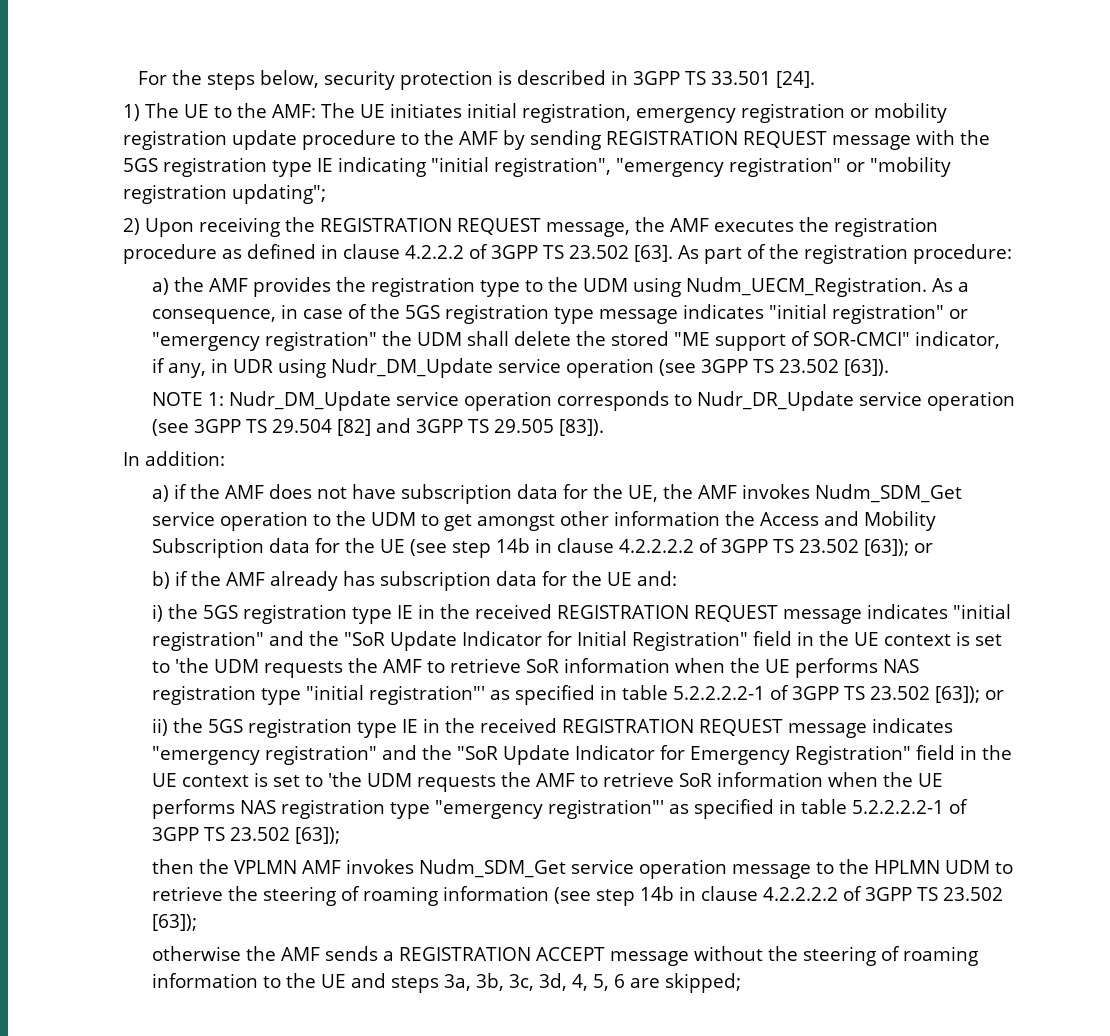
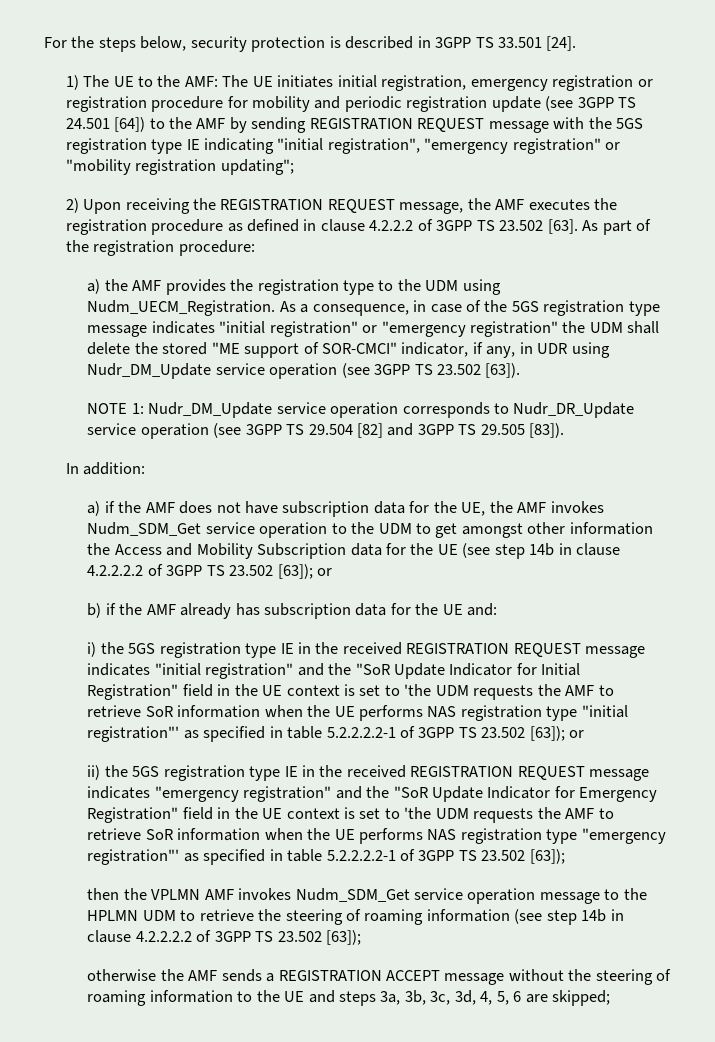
[874,103,948,123] [123,130,397,150] mobility registration update procedure -> [65,96,637,112] [65,117,146,132] registration procedure for mobility and periodic registration update (see 3GPP TS 24.501 [64])

